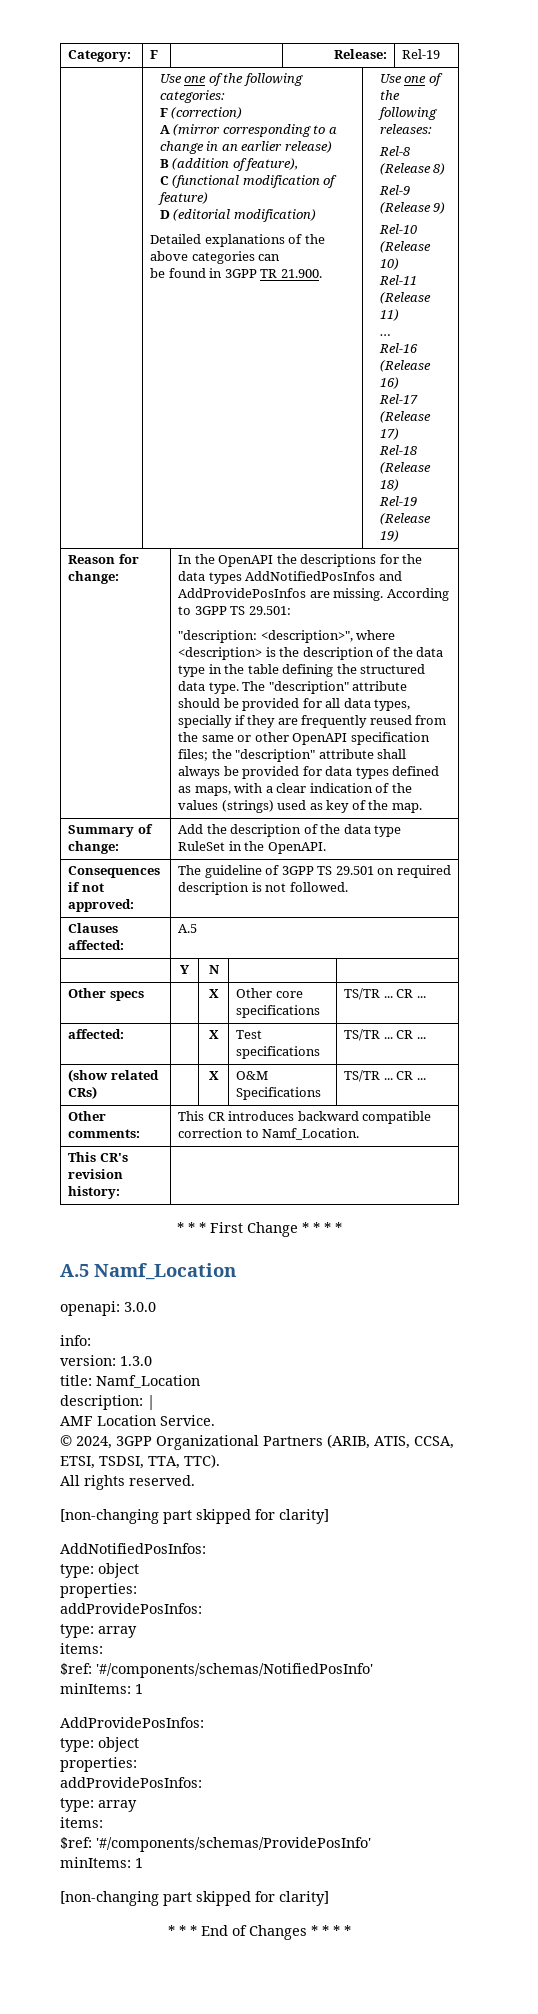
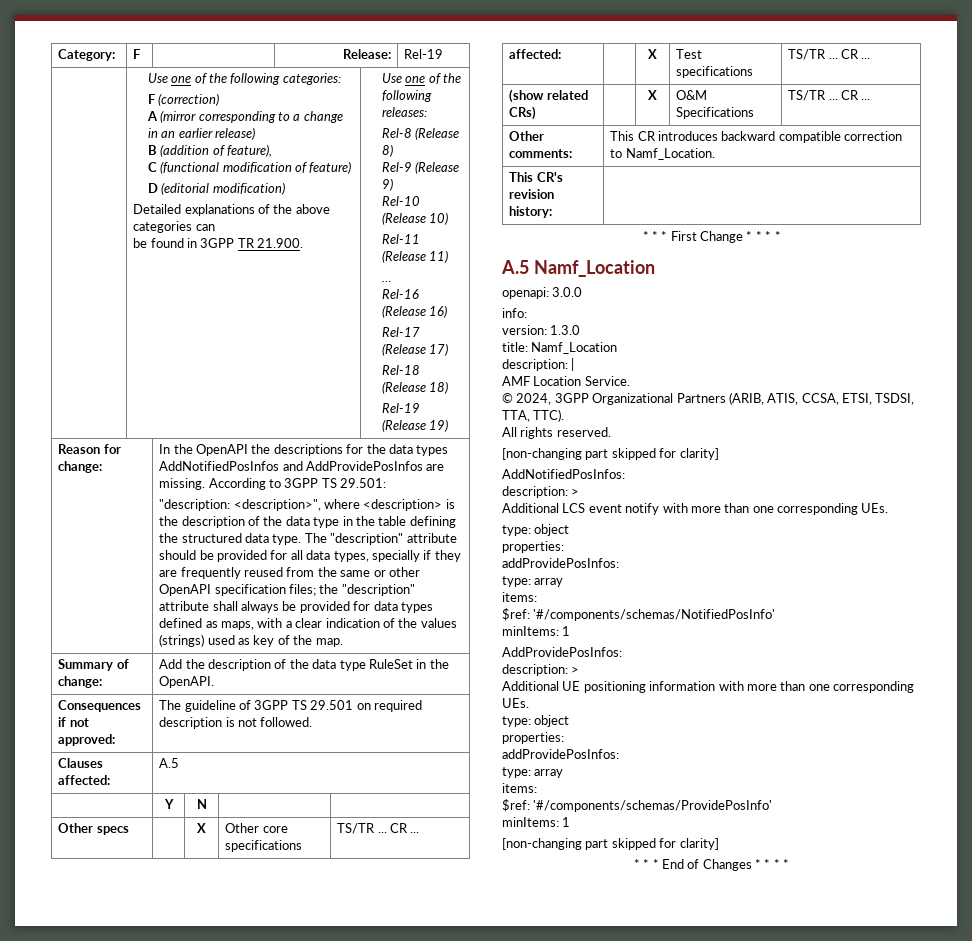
(206, 1548) none -> [502,486,580,498] [502,503,889,515] // description: > // Additional LCS event notify with more than one corresponding UEs.
(204, 1722) none -> [502,664,580,676] [502,681,914,693] [502,698,529,708] // description: > // Additional UE positioning information with more than one corresponding UEs.

